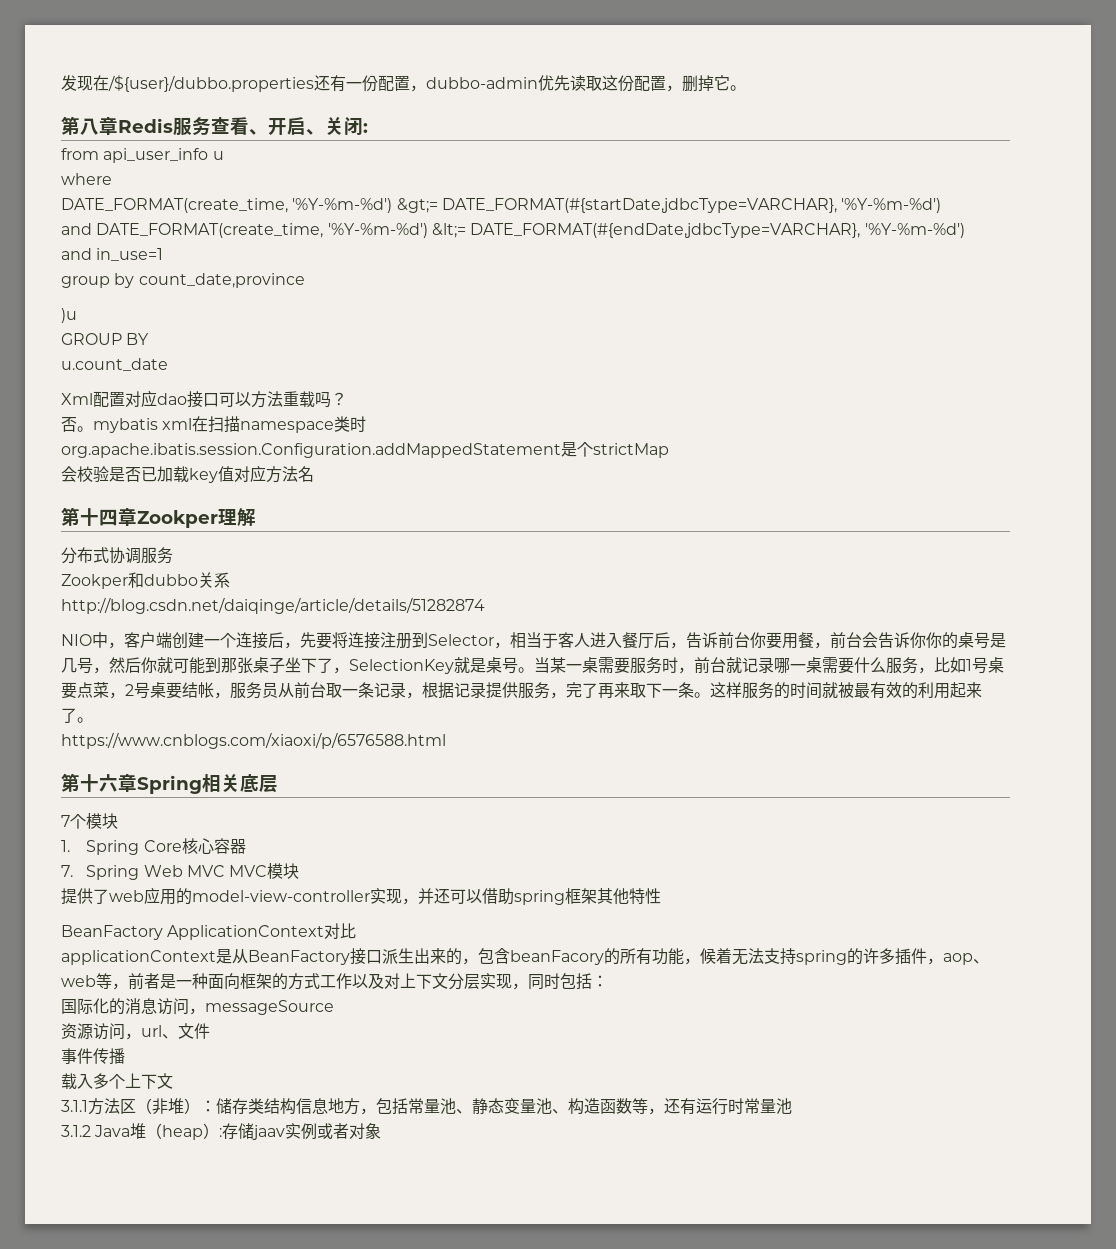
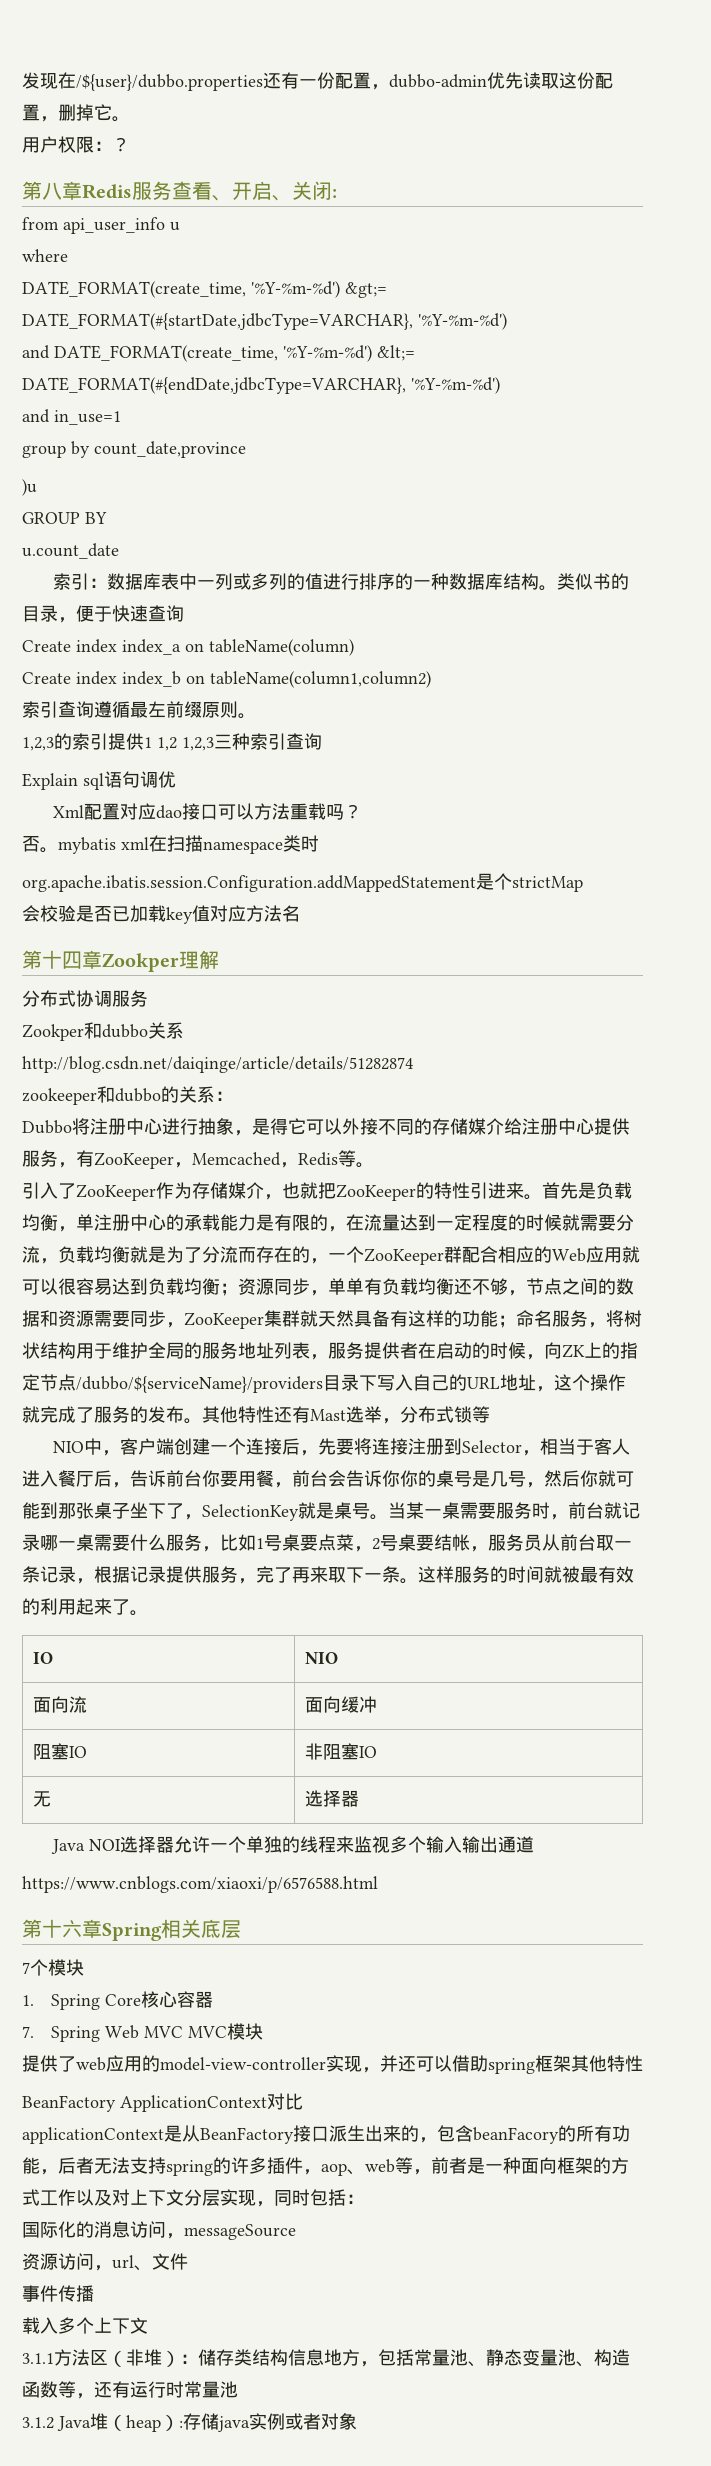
(746, 88) none -> [22,136,130,153] // 用户权限：？
(168, 364) none -> [52,573,629,591] [22,605,184,623] [22,639,354,656] [22,671,431,688] [22,701,256,719] [22,733,322,751] [22,771,176,790] // 索引：数据库表中一列或多列的值进行排序的一种数据库结构。类似书的目录，便于快速查询 // Create index index_a on tableName(column) // Create index index_b on tableName(column1,column2) // 索引查询遵循最左前缀原则。 // 1,2,3的索引提供1 1,2 1,2,3三种索引查询 // Explain sql语句调优
(485, 605) none -> [22,1086,233,1105] [22,1118,630,1136] [22,1150,374,1169] [22,1182,632,1201] [22,1214,634,1232] [22,1246,640,1265] [22,1278,634,1296] [22,1310,642,1329] [22,1342,638,1360] [22,1374,626,1393] [22,1406,490,1424] // zookeeper和dubbo的关系： // Dubbo将注册中心进行抽象，是得它可以外接不同的存储媒介给注册中心提供服务，有ZooKeeper，Memcached，Redis等。 // 引入了ZooKeeper作为存储媒介，也就把ZooKeeper的特性引进来。首先是负载均衡，单注册中心的承载能力是有限的，在流量达到一定程度的时候就需要分流，负载均衡就是为了分流而存在的，一个ZooKeeper群配合相应的Web应用就可以很容易达到负载均衡；资源同步，单单有负载均衡还不够，节点之间的数据和资源需要同步，ZooKeeper集群就天然具备有这样的功能；命名服务，将树状结构用于维护全局的服务地址列表，服务提供者在启动的时候，向ZK上的指定节点/dubbo/${serviceName}/providers目录下写入自己的URL地址，这个操作就完成了服务的发布。其他特性还有Mast选举，分布式锁等
(93, 720) none -> [32,1652,53,1664] [304,1652,338,1664] [32,1696,87,1713] [304,1696,377,1713] [32,1743,87,1760] [304,1743,377,1760] [32,1791,51,1807] [304,1790,359,1807] [50,1836,534,1854] // IO | NIO // 面向流 | 面向缓冲 // 阻塞IO | 非阻塞IO // 无 | 选择器 // Java NOI选择器允许一个单独的线程来监视多个输入输出通道
[700,948,732,964] 候着 -> [58,2157,94,2174] 后者
[252,1125,286,1140] jaav -> [218,2416,250,2432] java

